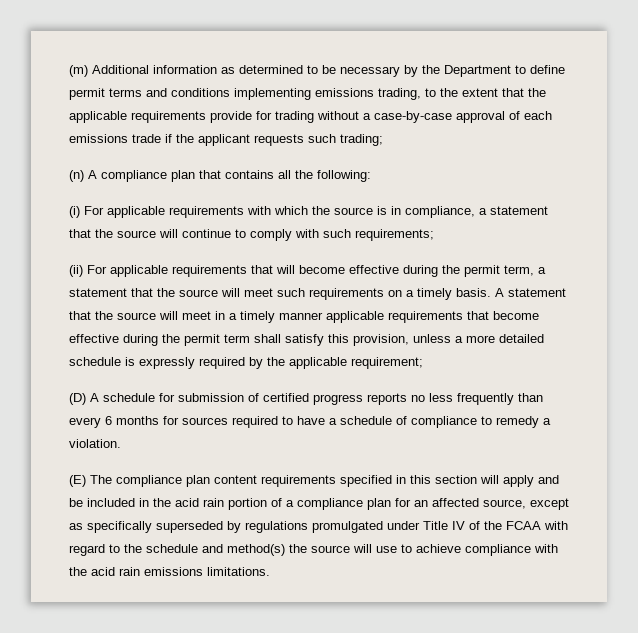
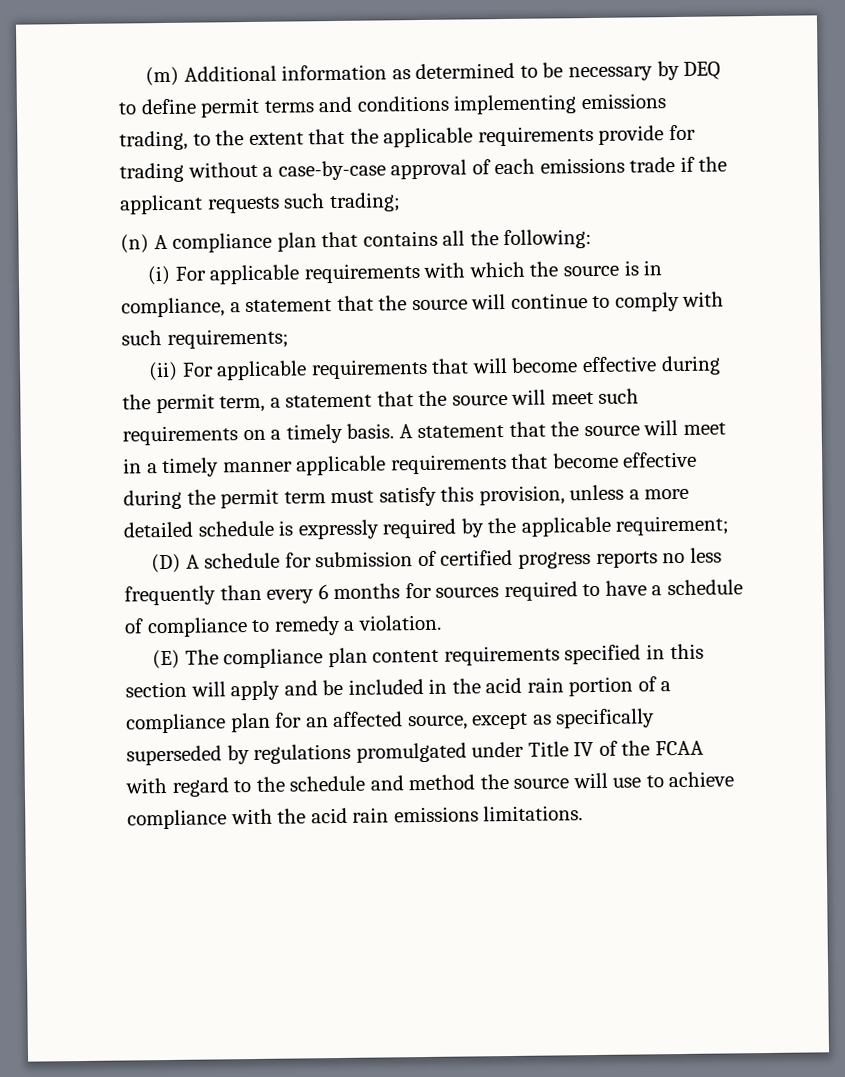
[422,65,511,77] the Department -> [683,61,722,80] DEQ
[254,334,281,343] shall -> [330,490,375,504] must
[227,544,285,556] method(s) -> [408,774,476,791] method

